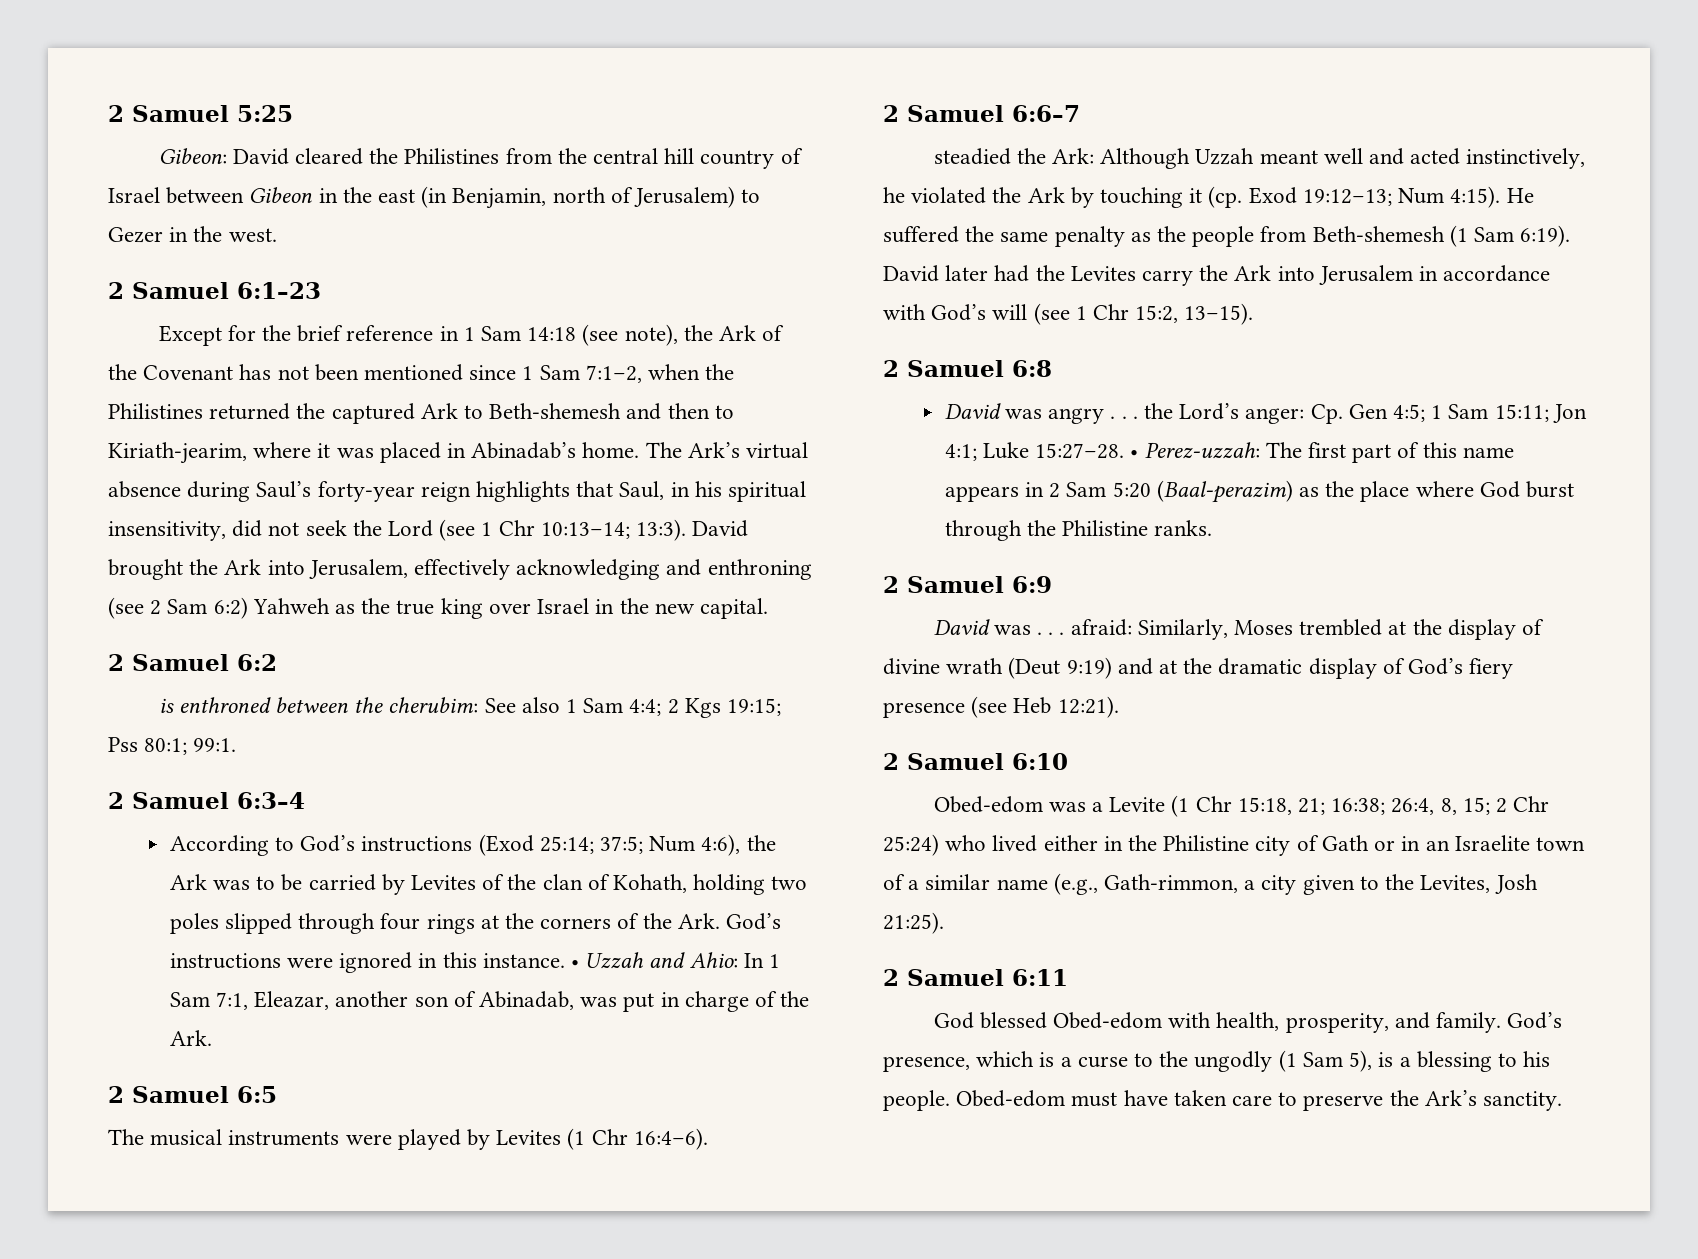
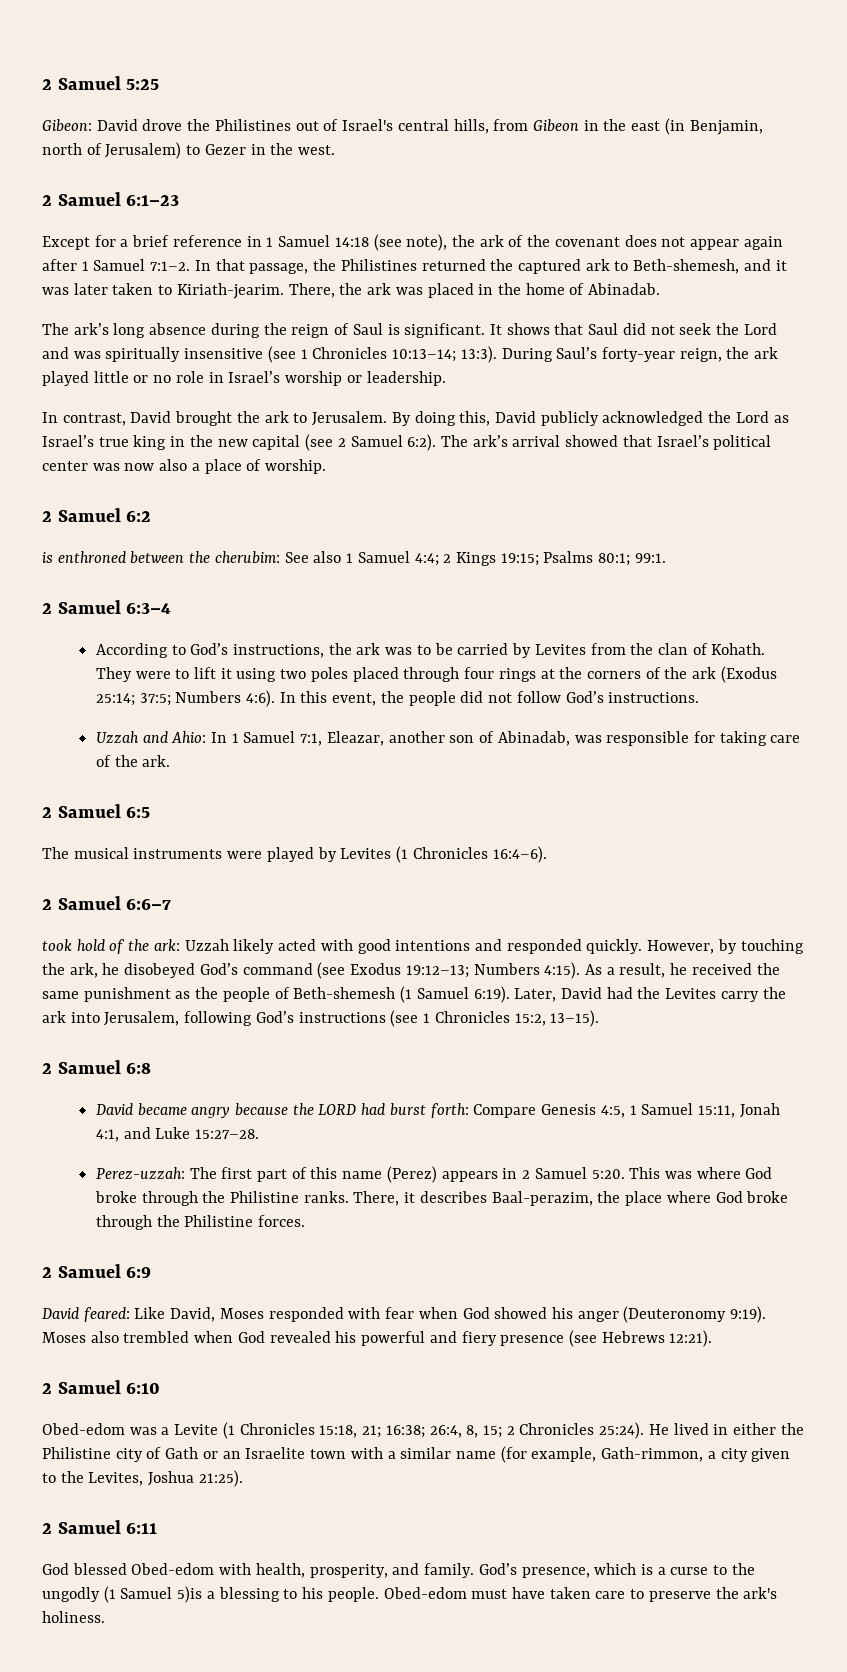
[294,148,803,169] [108,187,245,204] cleared the Philistines from the central hill country of Israel between -> [142,119,529,134] drove the Philistines out of Israel's central hills, from
[261,325,291,341] the -> [120,239,129,247] a
[480,326,521,341] Sam -> [278,235,331,247] Samuel
[719,325,785,341] [108,364,701,383] Ark of the Covenant has not been mentioned since 1 Sam 7:1–2, when -> [479,235,783,250] [42,259,309,274] ark of the covenant does not appear again after 1 Samuel 7:1–2. In that passage,
[420,403,734,420] [108,442,809,464] [108,481,807,502] [108,521,226,541] Ark to Beth-shemesh and then to Kiriath-jearim, where it was placed in Abinadab’s home. The Ark’s virtual absence during Saul’s forty-year reign highlights that Saul, in his spiritual insensitivity, -> [585,259,787,274] [42,283,661,299] [42,323,619,338] ark to Beth-shemesh, and it was later taken to Kiriath-jearim. There, the ark was placed in the home of Abinadab. // The ark’s long absence during the reign of Saul is significant. It shows that Saul
[439,519,535,541] (see 1 Chr -> [42,346,388,363] and was spiritually insensitive (see 1 Chronicles
[692,520,749,537] [108,559,812,580] [108,597,768,619] David brought the Ark into Jerusalem, effectively acknowledging and enthroning (see 2 Sam 6:2) Yahweh as the true king over Israel in the new capital. -> [501,347,779,362] [42,371,446,386] [42,411,789,426] [42,434,772,451] [42,459,327,474] During Saul’s forty-year reign, the ark played little or no role in Israel’s worship or leadership. // In contrast, David brought the ark to Jerusalem. By doing this, David publicly acknowledged the Lord as Israel’s true king in the new capital (see 2 Samuel 6:2). The ark’s arrival showed that Israel’s political center was now also a place of worship.
[583,698,624,713] Sam -> [357,551,410,563] Samuel
[684,698,782,718] [108,737,138,752] Kgs 19:15; Pss -> [455,551,594,566] Kings 19:15; Psalms
[361,834,776,856] [169,874,207,890] instructions (Exod 25:14; 37:5; Num 4:6), the Ark -> [233,643,381,658] instructions, the ark
[482,874,505,890] of -> [590,643,626,655] from
[613,874,766,895] Kohath, holding -> [711,643,766,655] [95,667,277,682] Kohath. They were to lift it using
[224,913,292,934] slipped -> [352,667,399,682] placed
[677,913,782,930] [169,952,579,973] Ark. God’s instructions were ignored in this instance. • -> [692,666,777,683] [95,690,700,707] ark (Exodus 25:14; 37:5; Numbers 4:6). In this event, the people did not follow God’s instructions. //
[169,992,210,1007] Sam -> [243,731,296,743] Samuel
[623,991,810,1012] [169,1030,212,1046] put in charge of the Ark. -> [606,731,801,746] [95,755,171,767] responsible for taking care of the ark.
[591,1129,628,1145] Chr -> [412,847,488,859] Chronicles
[933,148,1586,169] [883,186,1534,208] [883,226,959,243] steadied the Ark: Although Uzzah meant well and acted instinctively, he violated the Ark by touching it (cp. Exod 19:12–13; Num 4:15). He suffered -> [42,939,804,954] [42,962,752,979] took hold of the ark: Uzzah likely acted with good intentions and responded quickly. However, by touching the ark, he disobeyed God’s command (see Exodus 19:12–13; Numbers 4:15). As a result, he received
[1054,226,1125,247] penalty -> [83,987,171,1002] punishment
[1260,226,1307,242] from -> [274,987,290,999] of
[1474,225,1571,247] [883,265,989,282] Sam 6:19). David later -> [416,986,602,1003] Samuel 6:19). Later, David
[1234,265,1551,285] [883,303,1130,325] Ark into Jerusalem in accordance with God’s will (see 1 Chr -> [42,1010,510,1027] ark into Jerusalem, following God’s instructions (see 1 Chronicles
[1004,403,1587,424] [944,444,977,461] was angry . . . the Lord’s anger: Cp. Gen 4:5; 1 Sam 15:11; Jon 4:1; -> [137,1103,780,1118] [95,1127,151,1142] became angry because the LORD had burst forth: Compare Genesis 4:5, 1 Samuel 15:11, Jonah 4:1, and
[1130,450,1139,458] • -> (260, 1134) //
(1514, 452) none -> [386,1166,437,1183] (Perez)
[1066,480,1319,503] Sam 5:20 (Baal-perazim) as -> [534,1167,773,1179] [94,1191,593,1206] Samuel 5:20. This was where God broke through the Philistine ranks. There, it describes Baal-perazim,
[1526,481,1575,498] [944,520,1213,541] burst through the Philistine ranks. -> [746,1191,789,1203] [95,1215,306,1230] broke through the Philistine forces.
[993,619,1545,640] [883,657,1464,679] was . . . afraid: Similarly, Moses trembled at the display of divine wrath (Deut 9:19) and at the dramatic display of God’s -> [83,1306,767,1323] [42,1331,457,1346] feared: Like David, Moses responded with fear when God showed his anger (Deuteronomy 9:19). Moses also trembled when God revealed his powerful and
[1013,697,1052,714] Heb -> [601,1331,665,1343] Hebrews
[1195,796,1232,812] Chr -> [239,1423,315,1435] Chronicles
[1513,796,1550,812] [883,834,1123,856] Chr 25:24) who lived either in -> [519,1422,777,1439] Chronicles 25:24). He lived in either
[1401,836,1421,851] in -> (218, 1455) none
[883,874,905,890] of -> [350,1447,383,1459] with
[1053,873,1098,895] (e.g., -> [500,1446,597,1463] (for example,
[1494,874,1538,894] Josh -> [148,1471,195,1486] Joshua
[1302,1050,1394,1072] Sam 5), is -> [120,1586,203,1603] Samuel 5)is
[1424,1090,1563,1111] Ark’s sanctity. -> [743,1587,778,1599] [42,1611,105,1623] ark's holiness.

